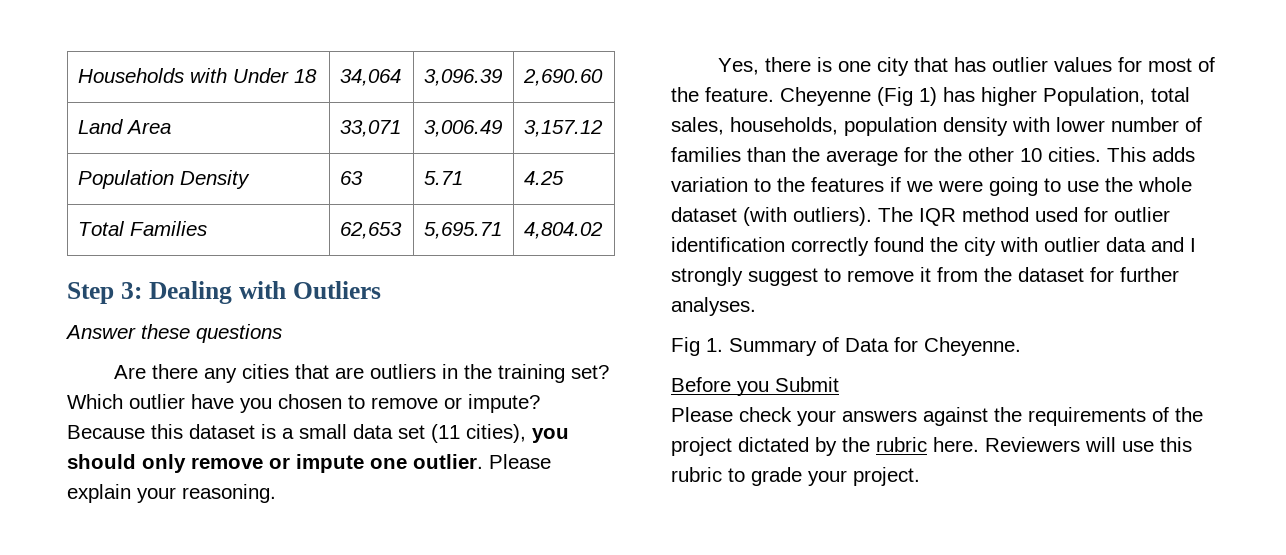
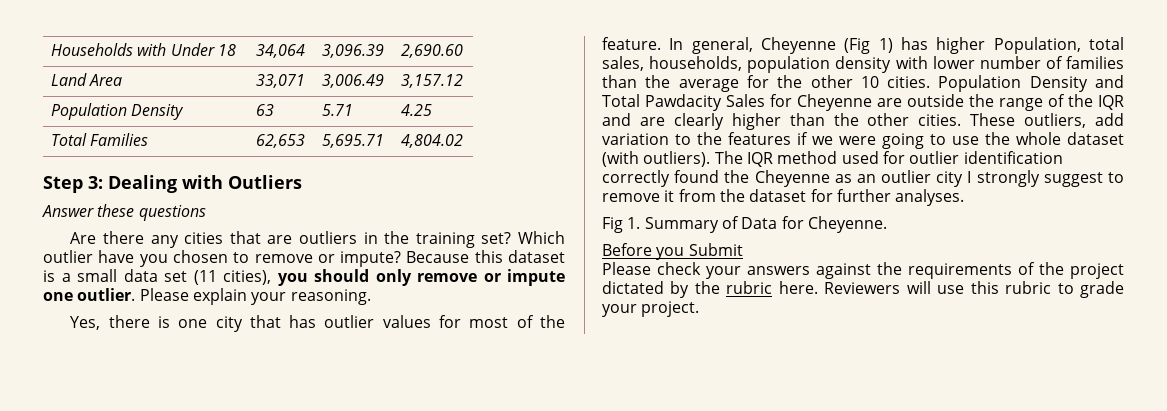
(774, 94) none -> [669,37,753,54] In general,
[1107,147,1195,162] This adds -> [938,75,1124,92] [602,94,1124,111] [602,113,1124,130] Population Density and Total Pawdacity Sales for Cheyenne are outside the range of the IQR and are clearly higher than the other cities. These outliers, add
[964,237,1184,256] city with outlier data and -> [754,170,964,187] Cheyenne as an outlier city

